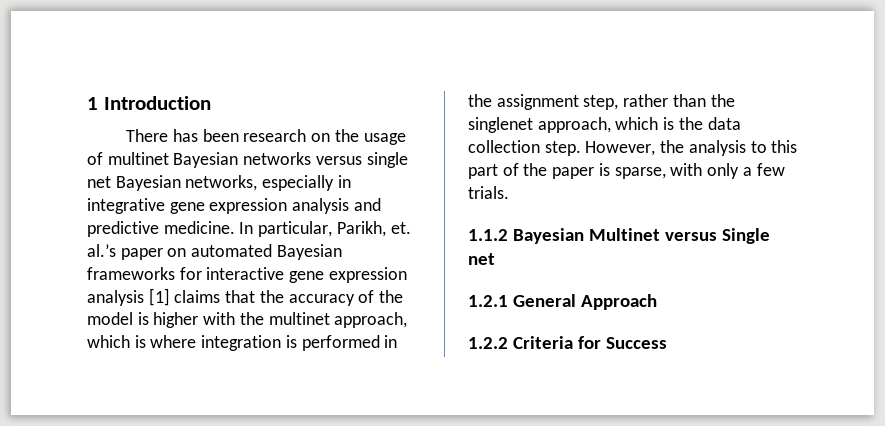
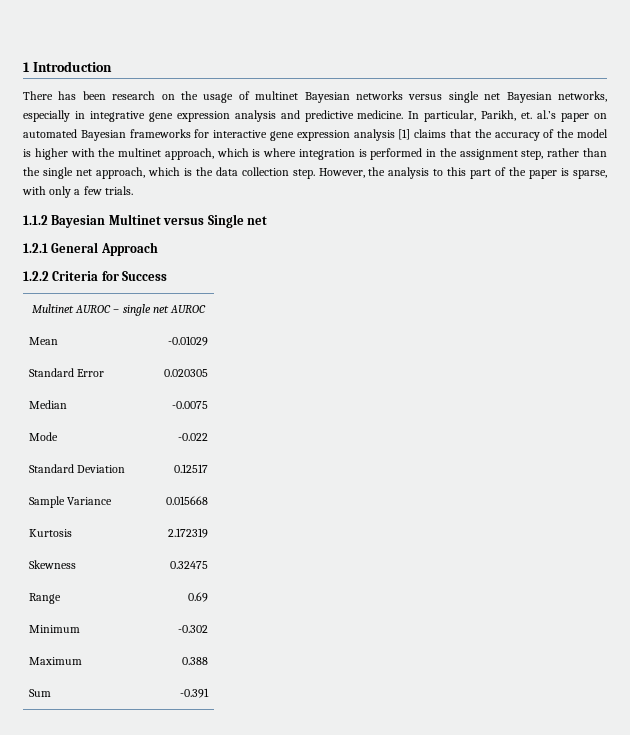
[468,117,533,133] singlenet -> [42,167,92,179] single net
(667, 343) none -> [31,304,207,316] [28,337,58,345] [168,336,209,346] [28,368,105,377] [164,369,209,377] [28,400,67,409] [172,401,209,409] [28,432,58,441] [178,433,209,441] [28,464,126,473] [174,464,209,473] [28,496,113,508] [166,496,209,505] [28,529,72,537] [168,528,209,538] [28,560,76,569] [170,561,209,569] [28,593,61,604] [188,592,209,602] [28,625,80,633] [178,625,209,633] [28,657,82,665] [182,657,209,665] [28,689,51,697] [180,688,210,698] // Multinet AUROC – single net AUROC // Mean | -0.01029 // Standard Error | 0.020305 // Median | -0.0075 // Mode | -0.022 // Standard Deviation | 0.12517 // Sample Variance | 0.015668 // Kurtosis | 2.172319 // Skewness | 0.32475 // Range | 0.69 // Minimum | -0.302 // Maximum | 0.388 // Sum | -0.391

